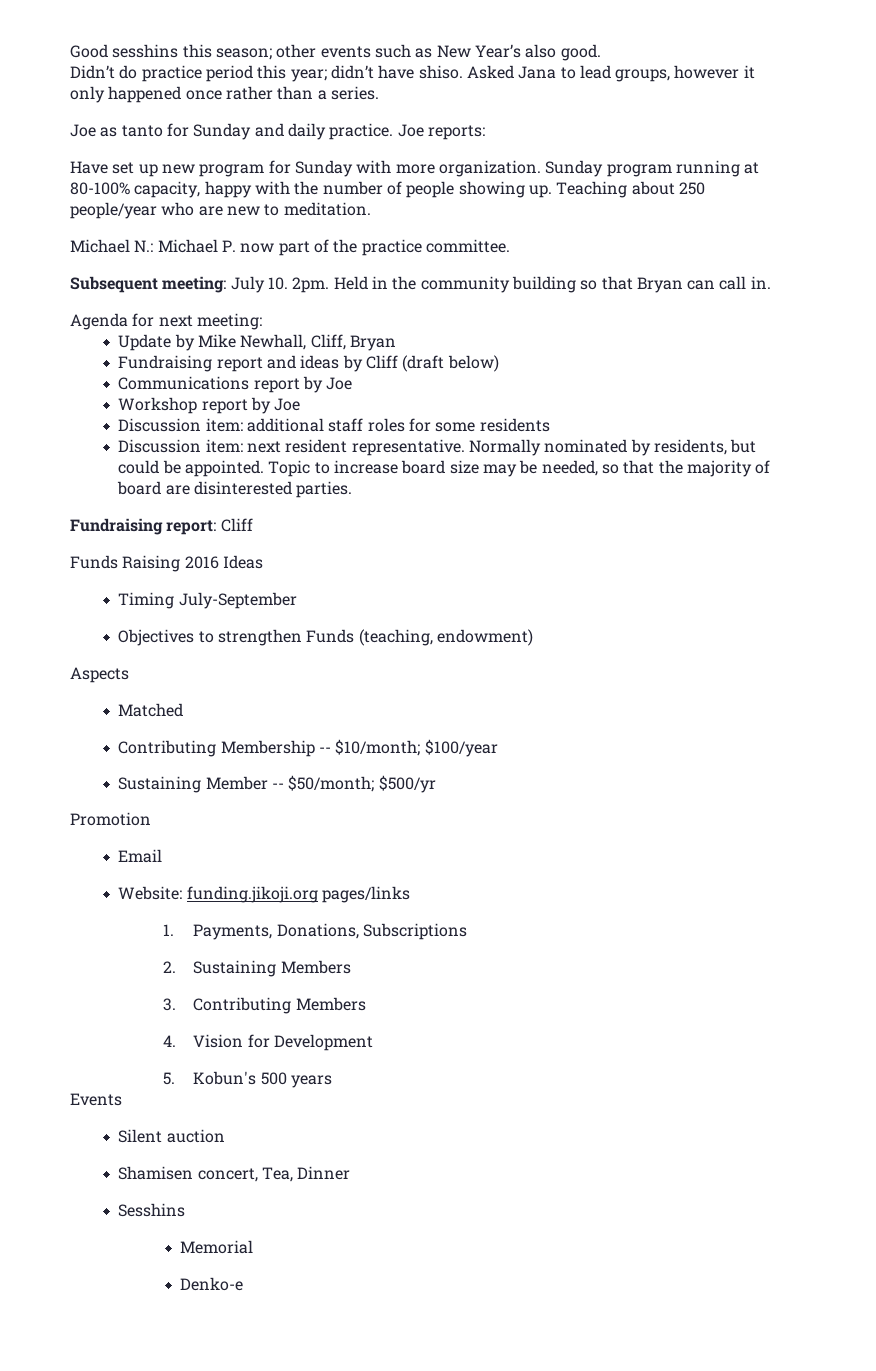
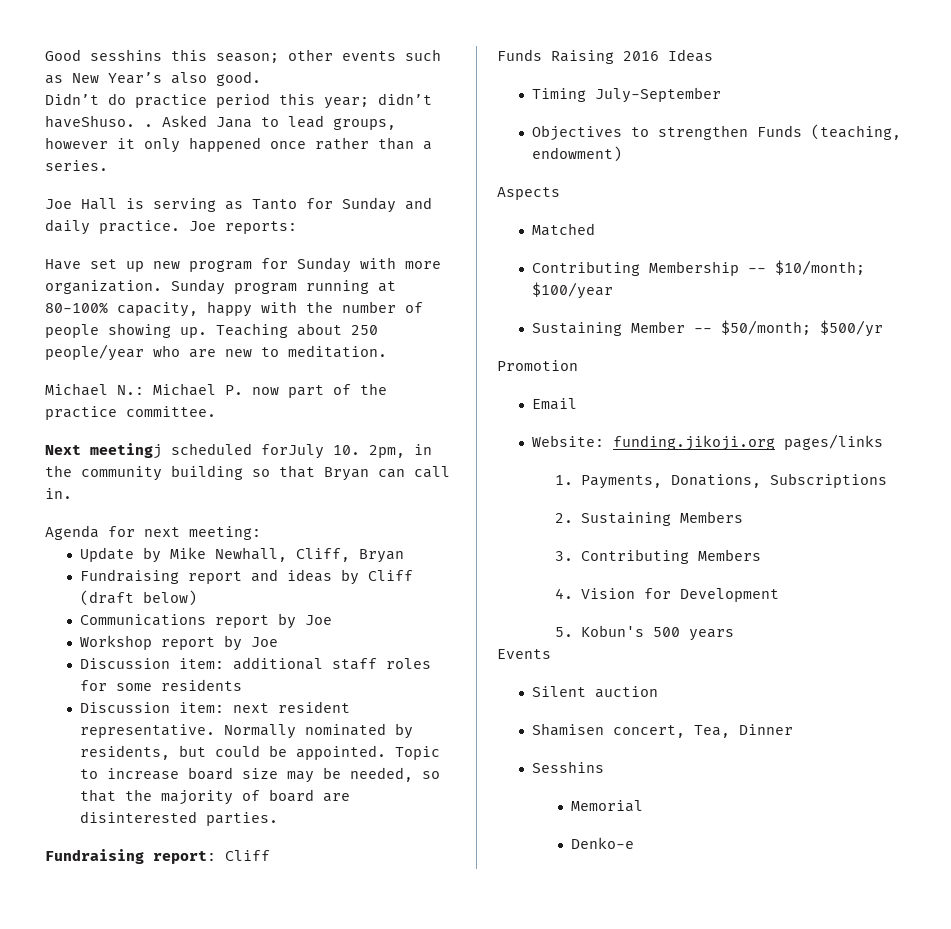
[378,65,463,79] have shiso. -> [45,115,153,128] haveShuso. .
[100,125,163,137] as tanto -> [81,198,297,212] Hall is serving as Tanto
[70,276,368,293] Subsequent meeting: July 10. 2pm. Held -> [45,443,405,459] Next meetingj scheduled forJuly 10. 2pm,

